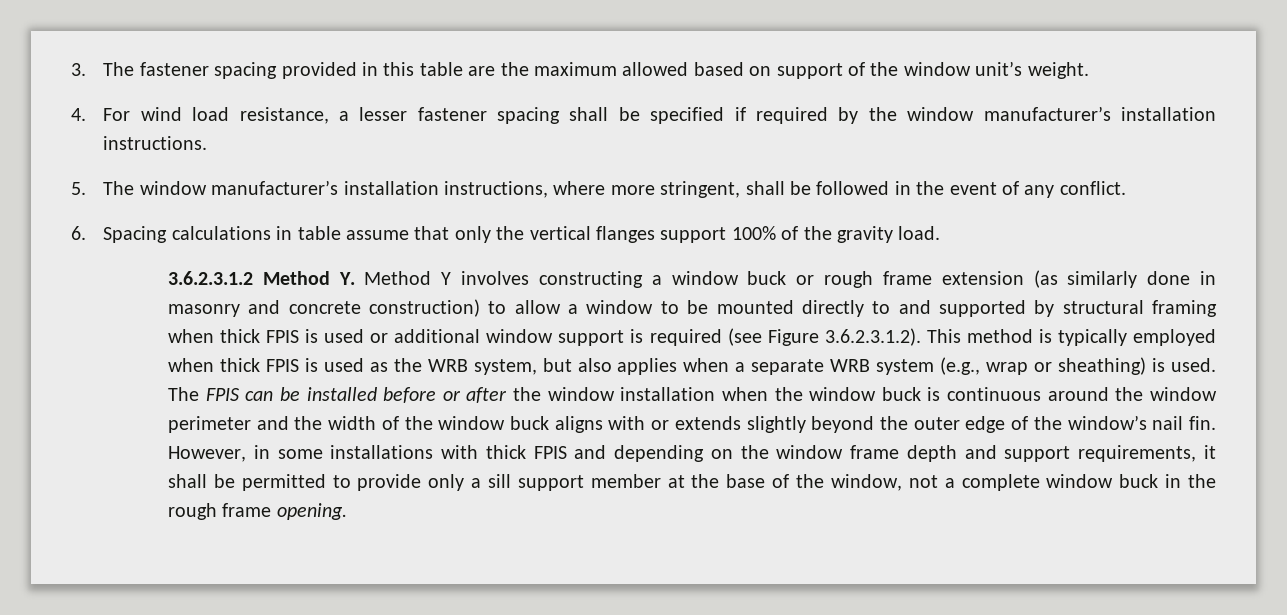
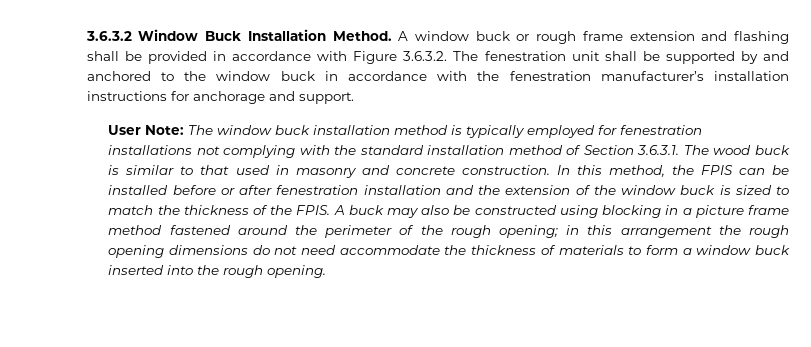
[71,61,1089,79] [71,106,1216,124] [103,136,208,150] [71,180,1126,198] [71,226,941,243] [167,271,662,288] 3. The fastener spacing provided in this table are the maximum allowed based on support of the window unit’s weight. // 4. For wind load resistance, a lesser fastener spacing shall be specified if required by the window manufacturer’s installation instructions. // 5. The window manufacturer’s installation instructions, where more stringent, shall be followed in the event of any conflict. // 6. Spacing calculations in table assume that only the vertical flanges support 100% of the gravity load. // 3.6.2.3.1.2 Method Y. Method Y involves constructing a -> [85,29,409,41] 3.6.3.2 Window Buck Installation Method. A
[1033,270,1216,288] [167,299,1217,317] [167,328,1217,346] [167,357,1217,375] [167,387,199,401] (as similarly done in masonry and concrete construction) to allow a window to be mounted directly to and supported by structural framing when thick FPIS is used or additional window support is required (see Figure 3.6.2.3.1.2). This method is typically employed when thick FPIS is used as the WRB system, but also applies when a separate WRB system (e.g., wrap or sheathing) is used. The -> [701,31,790,44] [86,51,789,64] [86,71,789,81] [86,91,354,104] [108,125,703,138] [108,145,791,158] [108,165,694,178] and flashing shall be provided in accordance with Figure 3.6.3.2. The fenestration unit shall be supported by and anchored to the window buck in accordance with the fenestration manufacturer’s installation instructions for anchorage and support. // User Note: The window buck installation method is typically employed for fenestration installations not complying with the standard installation method of Section 3.6.3.1. The wood buck is similar to that used in masonry and concrete construction. In this method, the
[513,387,1217,401] [167,415,1216,433] [167,445,1217,462] [167,474,1216,491] [167,503,272,520] the window installation when the window buck is continuous around the window perimeter and the width of the window buck aligns with or extends slightly beyond the outer edge of the window’s nail fin. However, in some installations with thick FPIS and depending on the window frame depth and support requirements, it shall be permitted to provide only a sill support member at the base of the window, not a complete window buck in the rough frame -> [276,185,789,195] [108,205,789,218] [108,225,789,238] [108,245,791,258] [108,265,264,278] fenestration installation and the extension of the window buck is sized to match the thickness of the FPIS. A buck may also be constructed using blocking in a picture frame method fastened around the perimeter of the rough opening; in this arrangement the rough opening dimensions do not need accommodate the thickness of materials to form a window buck inserted into the rough

